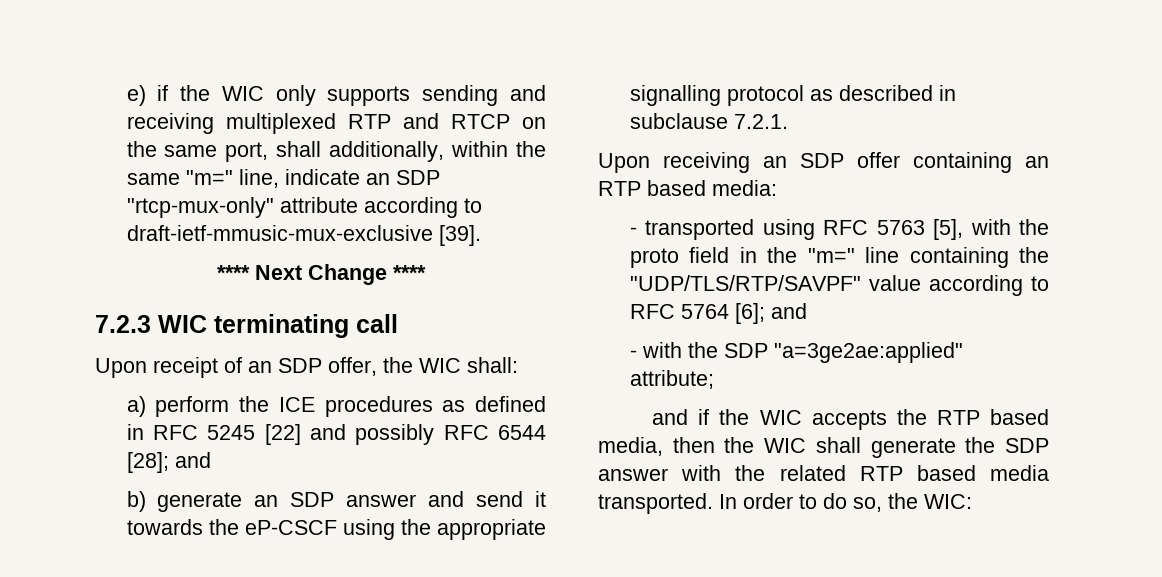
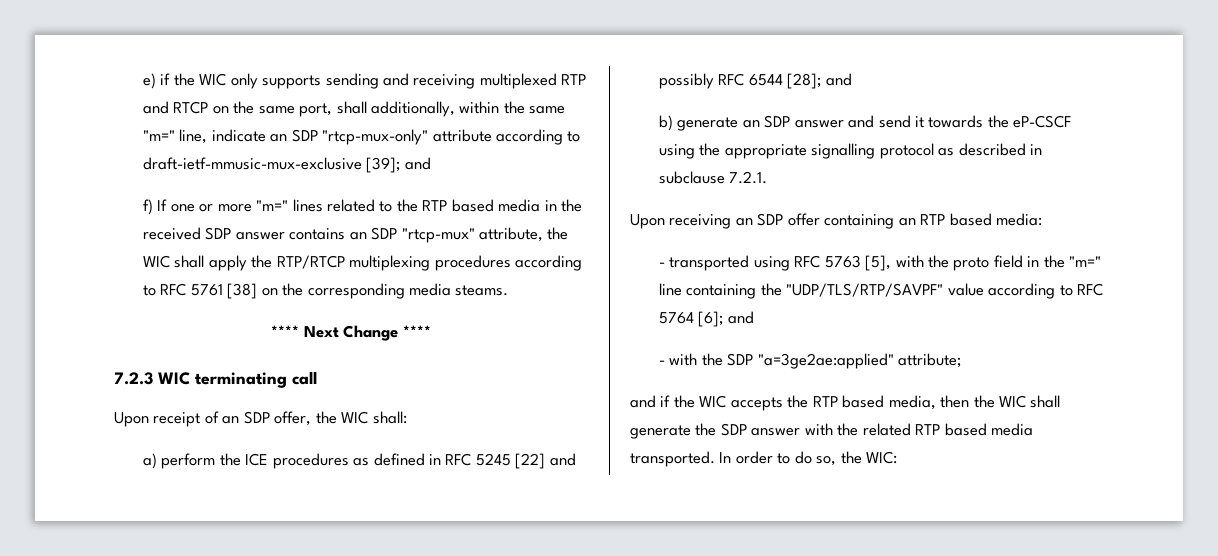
[438,225,481,246] [39]. -> [366,157,431,173] [142,199,583,215] [142,227,569,243] [142,255,582,271] [142,283,509,299] [39]; and // f) If one or more "m=" lines related to the RTP based media in the received SDP answer contains an SDP "rtcp-mux" attribute, the WIC shall apply the RTP/RTCP multiplexing procedures according to RFC 5761 [38] on the corresponding media steams.

